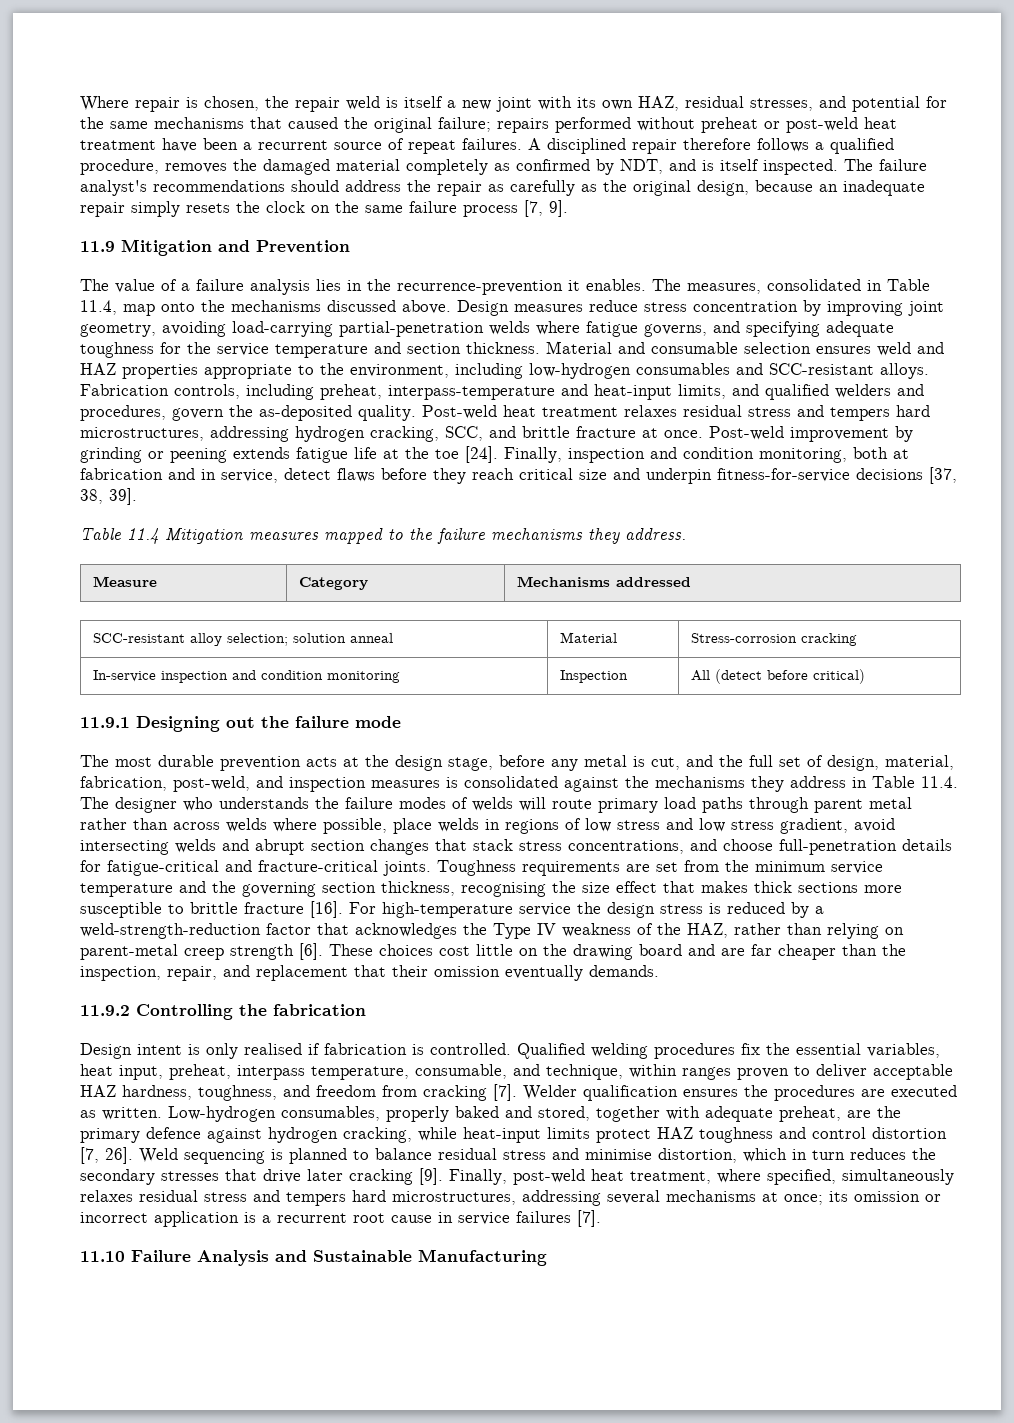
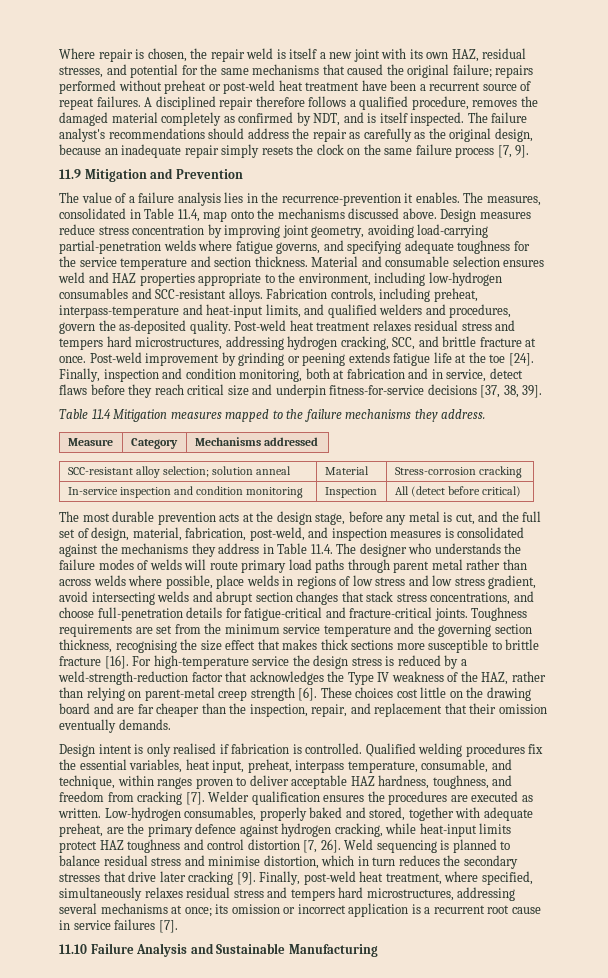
[80,716,401,732] // 11.9.1 Designing out the failure mode -> (521, 491) none
[80,1004,366,1020] // 11.9.2 Controlling the fabrication -> (171, 724) none

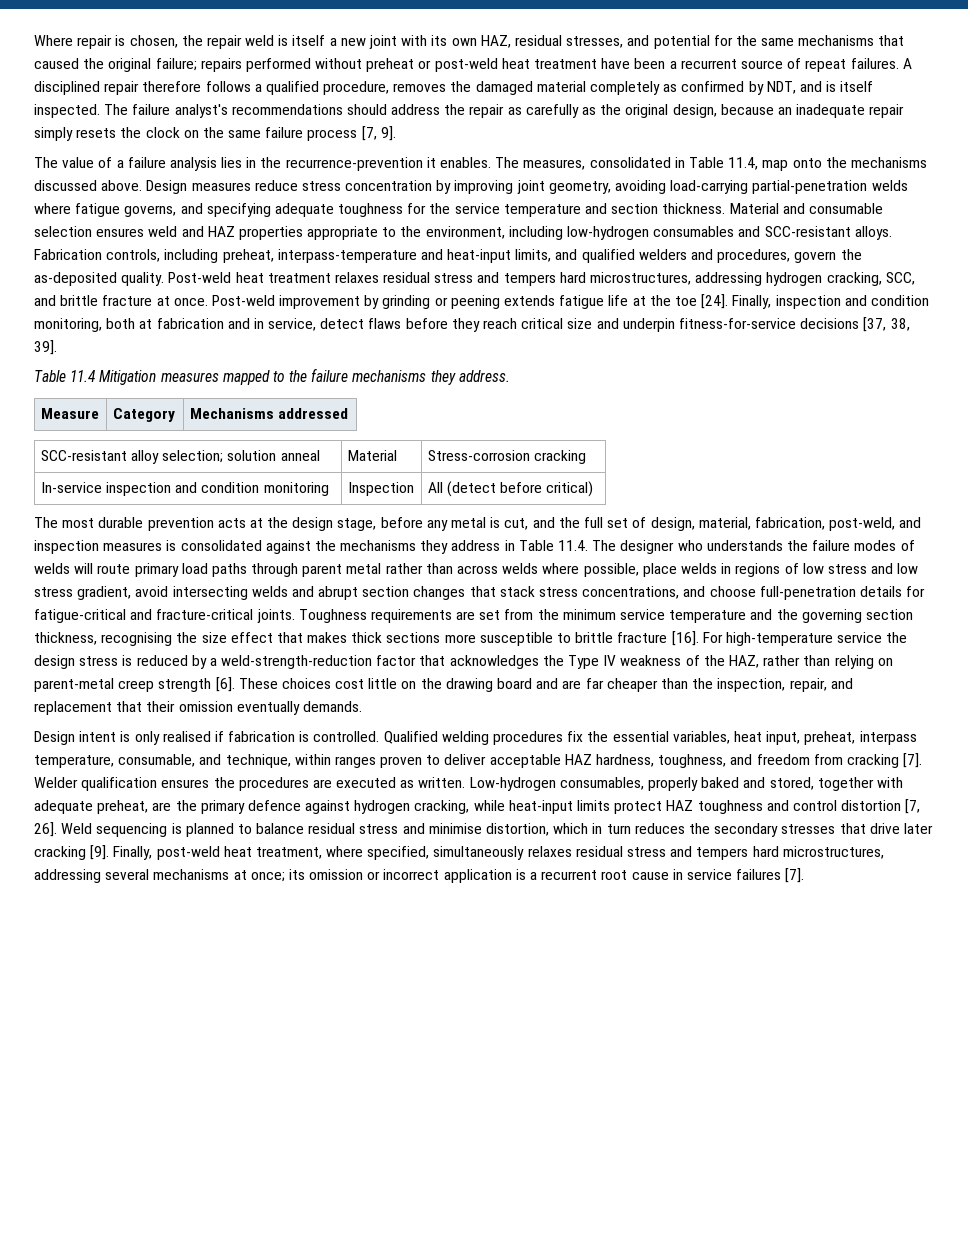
[59,168,243,182] // 11.9 Mitigation and Prevention -> (396, 133) none
[59,943,378,957] // 11.10 Failure Analysis and Sustainable Manufacturing -> (805, 875) none

